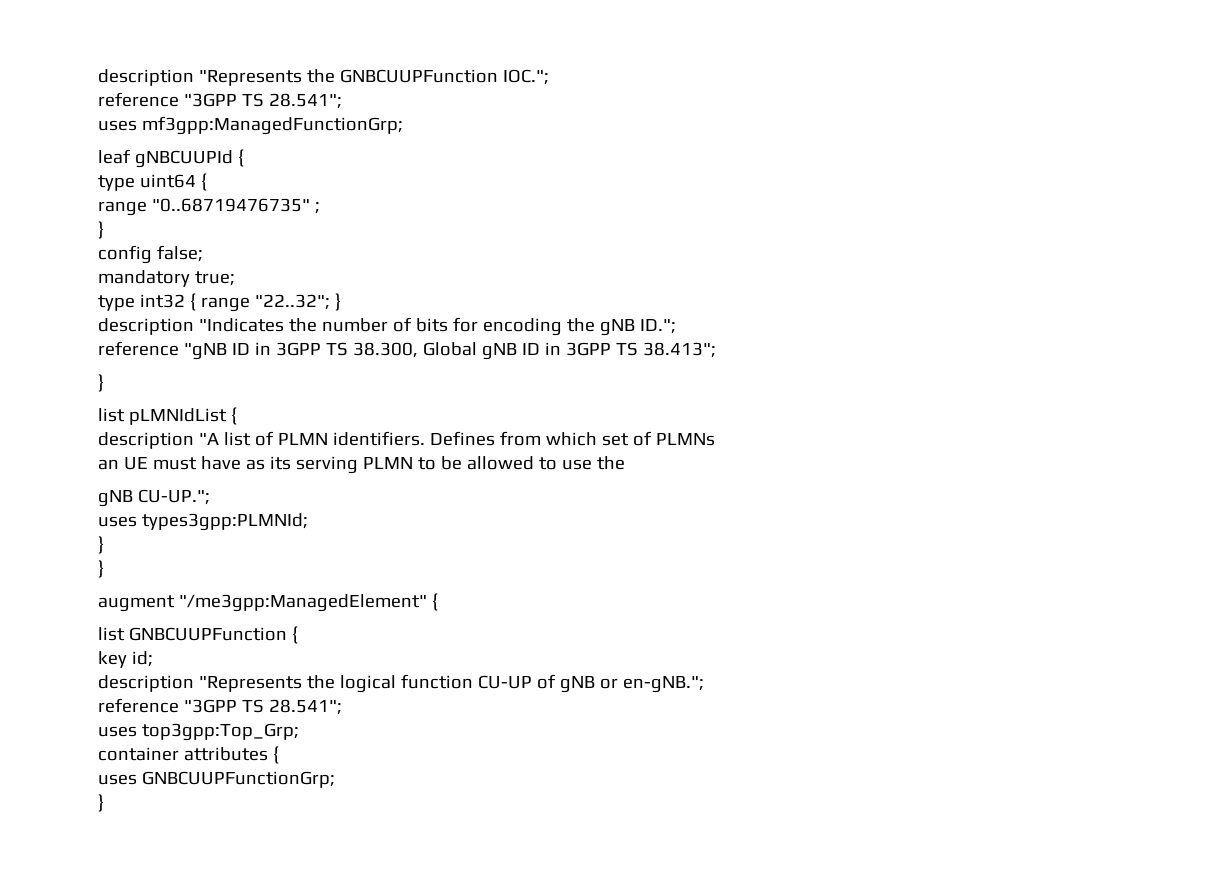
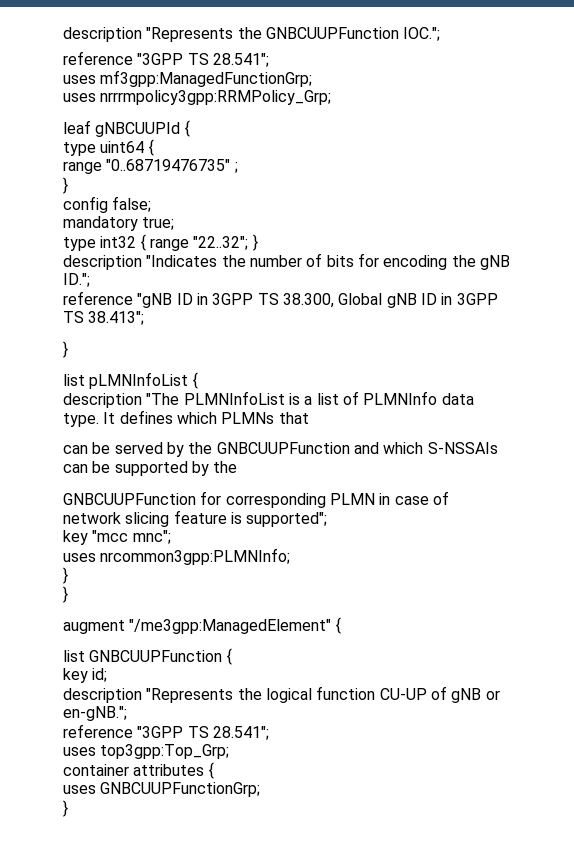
(403, 125) none -> [63,90,332,105] // uses nrrrmpolicy3gpp:RRMPolicy_Grp;
[128,408,227,425] pLMNIdList -> [89,372,189,389] pLMNInfoList
[198,431,715,446] [98,456,625,474] [98,489,210,507] [98,513,308,531] "A list of PLMN identifiers. Defines from which set of PLMNs // an UE must have as its serving PLMN to be allowed to use the // gNB CU-UP."; // uses types3gpp:PLMNId; -> [146,391,474,405] [63,410,309,427] [63,442,498,457] [63,461,238,476] [63,491,449,508] [63,510,328,527] [63,530,171,545] [63,548,291,565] "The PLMNInfoList is a list of PLMNInfo data type. It defines which PLMNs that // can be served by the GNBCUUPFunction and which S-NSSAIs can be supported by the // GNBCUUPFunction for corresponding PLMN in case of network slicing feature is supported"; // key "mcc mnc"; // uses nrcommon3gpp:PLMNInfo;

